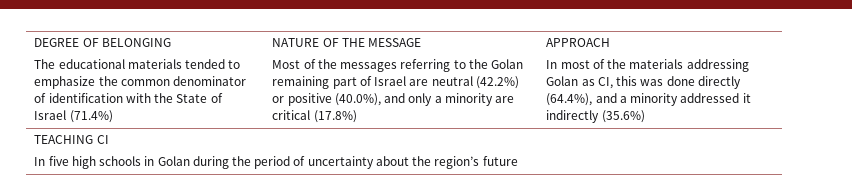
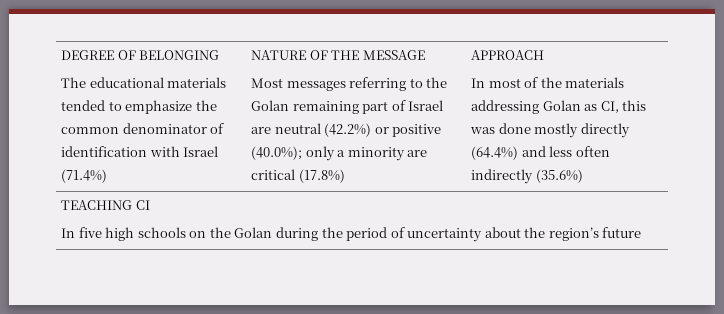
[154,93,223,103] the State of -> (180, 151) none
[303,59,337,69] of the -> (284, 83) none
[334,93,406,106] (40.0%), and -> [251,146,303,160] (40.0%);
[697,76,741,89] [546,93,751,106] directly (64.4%), and a minority addressed it -> [534,123,630,138] [471,146,610,160] mostly directly (64.4%) and less often
[144,156,155,166] in -> [189,227,231,238] on the

